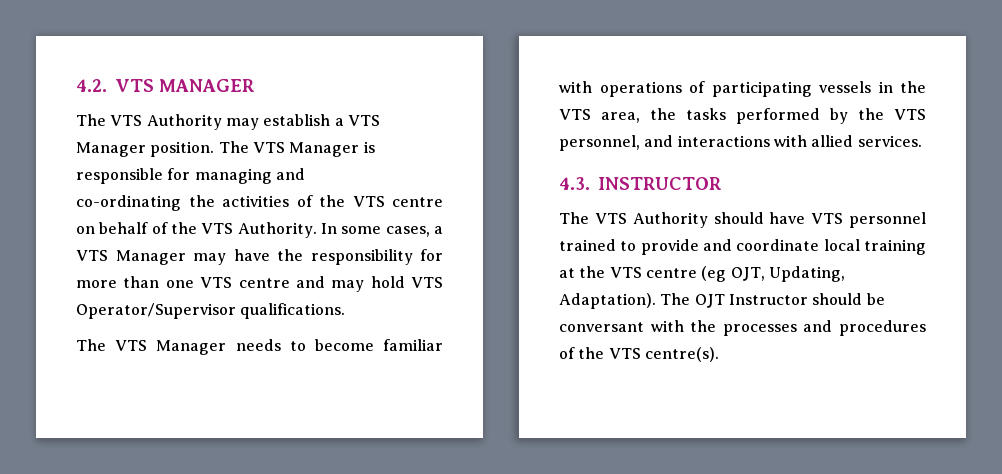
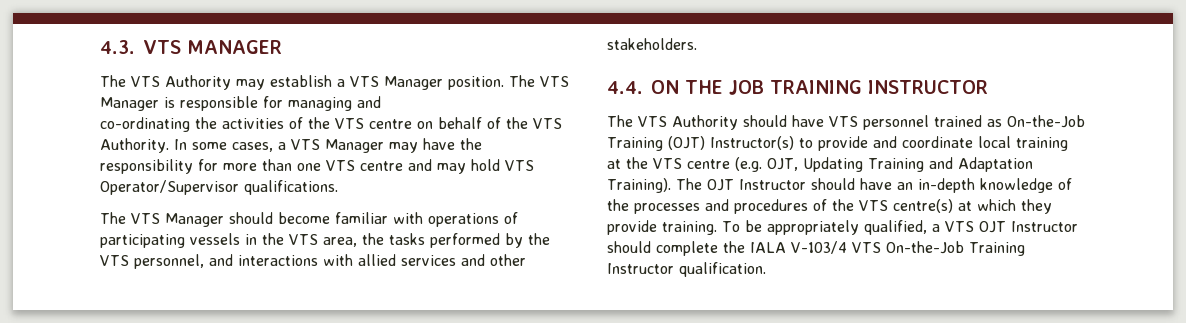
[76,79,107,92] 4.2. -> [100,40,135,54] 4.3.
[235,339,306,351] needs to -> [229,212,273,224] should
[857,135,922,147] [559,177,590,190] services. // 4.3. -> [401,254,526,266] [607,38,697,50] [607,80,862,95] services and other stakeholders. // 4.4. ON THE JOB TRAINING
(616, 245) none -> [987,115,1085,128] [607,136,794,151] as On-the-Job Training (OJT) Instructor(s)
[701,266,845,282] [559,293,885,309] [559,320,684,332] (eg OJT, Updating, Adaptation). The OJT Instructor should be conversant with -> [735,157,1033,172] [607,178,1072,193] (e.g. OJT, Updating Training and Adaptation Training). The OJT Instructor should have an in-depth knowledge of
[644,347,719,362] centre(s). -> [893,199,1052,214] [607,220,1078,235] [607,241,1025,256] [607,262,766,277] centre(s) at which they provide training. To be appropriately qualified, a VTS OJT Instructor should complete the IALA V-103/4 VTS On-the-Job Training Instructor qualification.

